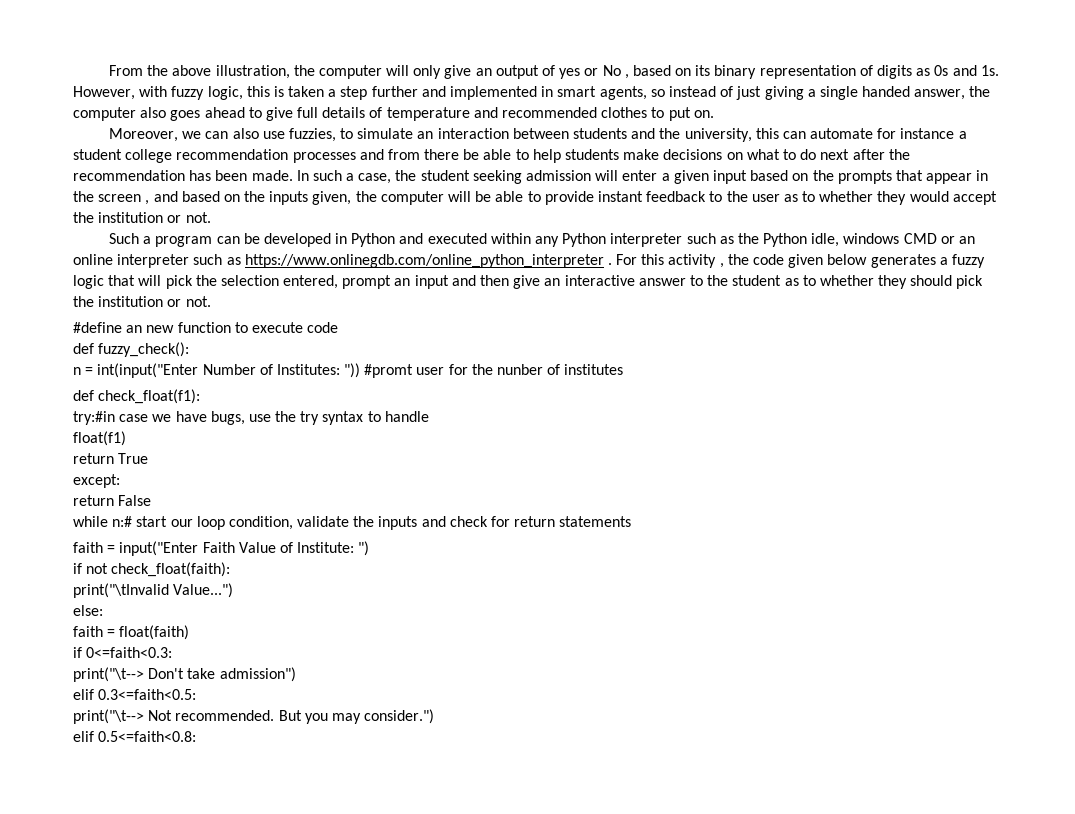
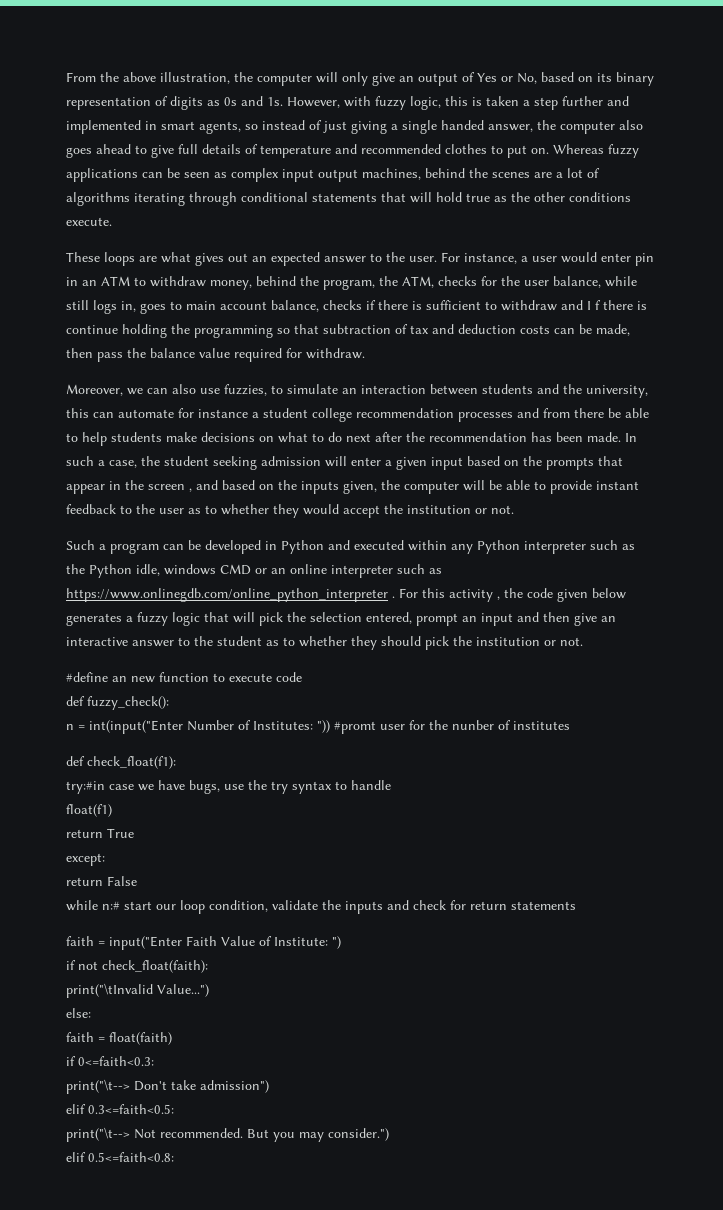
[559,65,629,79] yes or No , -> [477,73,537,84] Yes or No,
(714, 114) none -> [553,144,639,158] [66,168,600,182] [66,192,631,206] [66,217,112,226] [66,252,654,266] [66,276,637,290] [66,300,647,314] [66,324,630,338] [66,348,365,362] Whereas fuzzy applications can be seen as complex input output machines, behind the scenes are a lot of algorithms iterating through conditional statements that will hold true as the other conditions execute. // These loops are what gives out an expected answer to the user. For instance, a user would enter pin in an ATM to withdraw money, behind the program, the ATM, checks for the user balance, while still logs in, goes to main account balance, checks if there is sufficient to withdraw and I f there is continue holding the programming so that subtraction of tax and deduction costs can be made, then pass the balance value required for withdraw.

